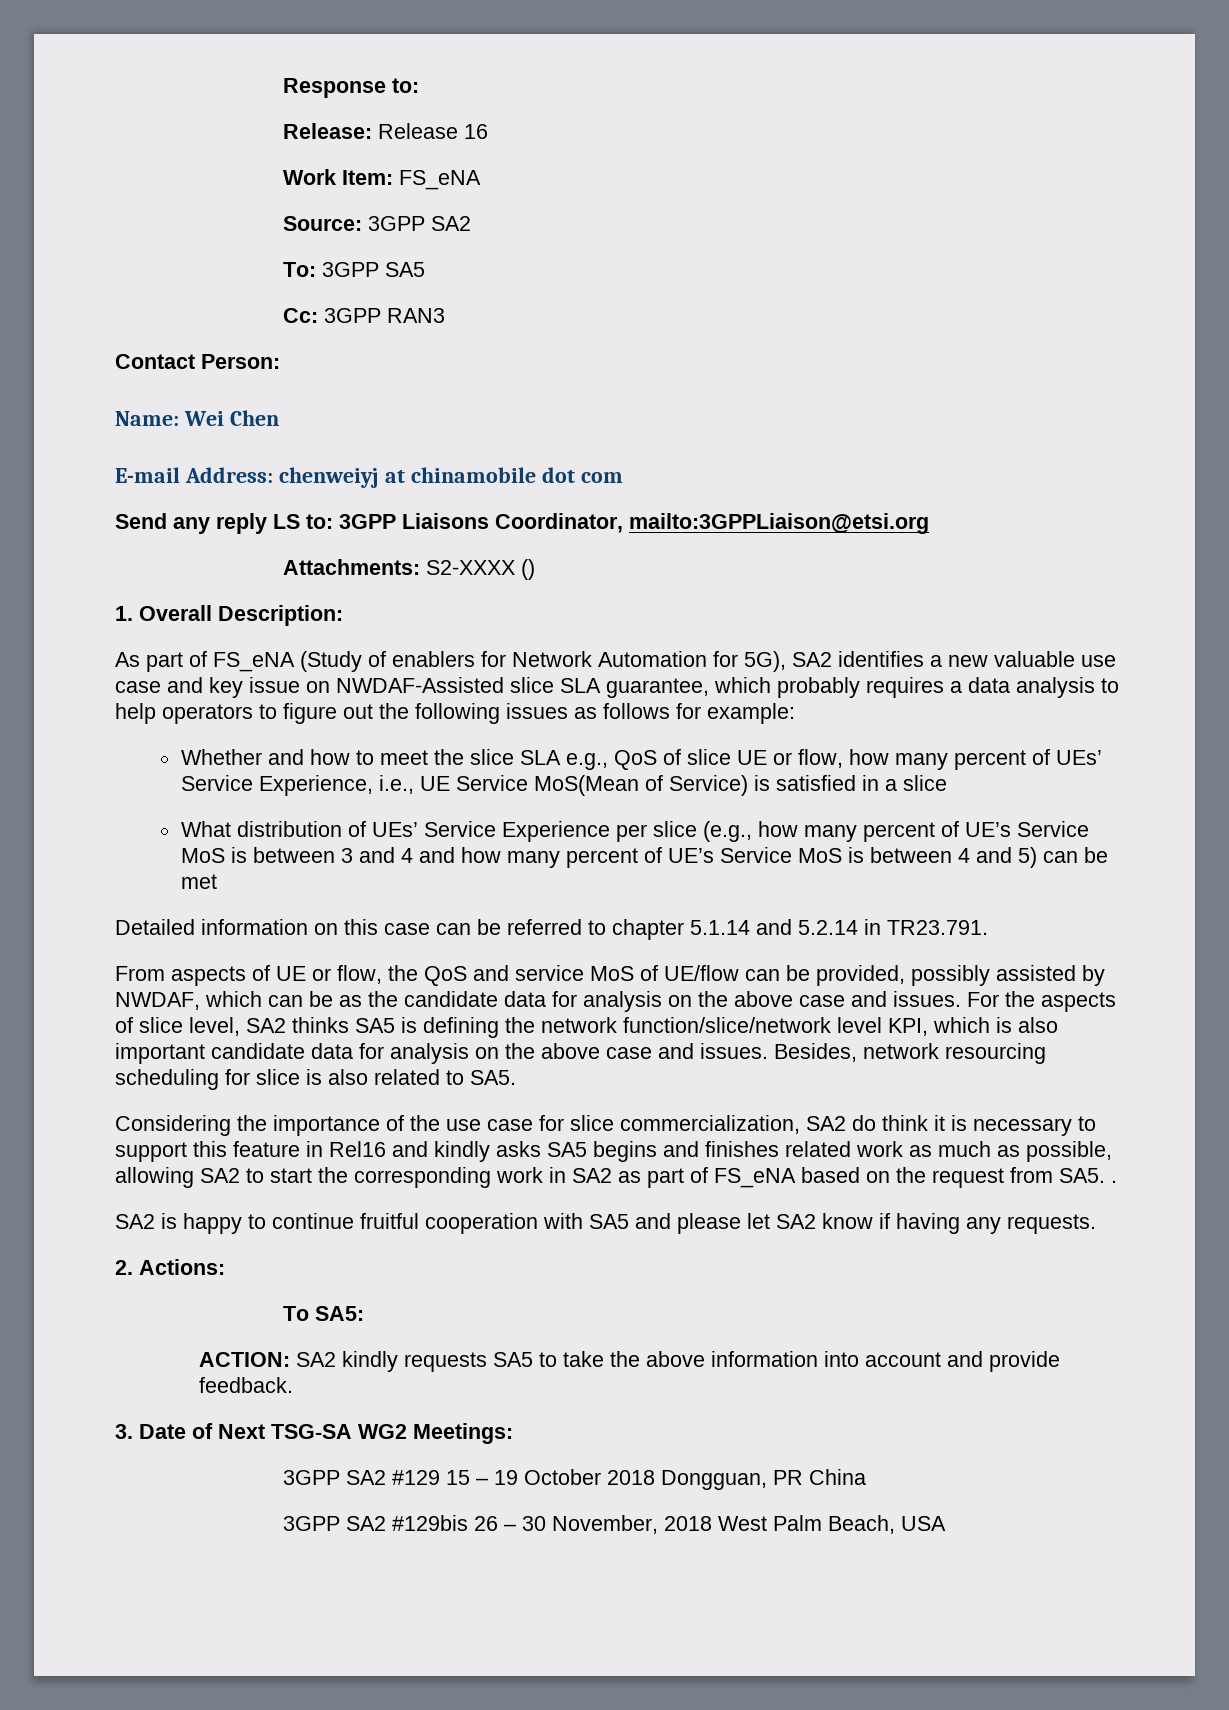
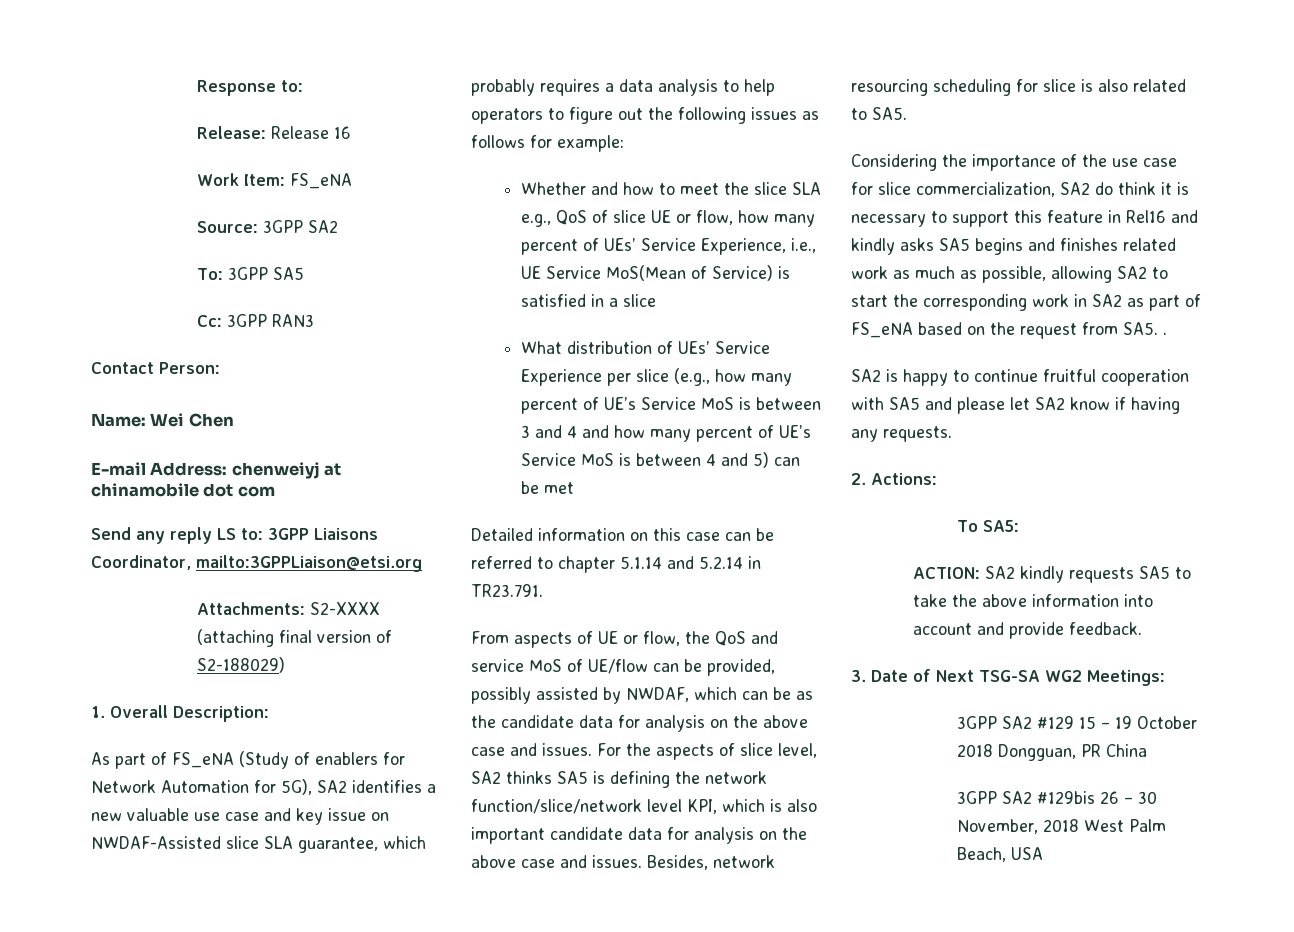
[520,559,535,580] () -> [196,629,392,647] [196,657,285,673] (attaching final version of S2-188029)

